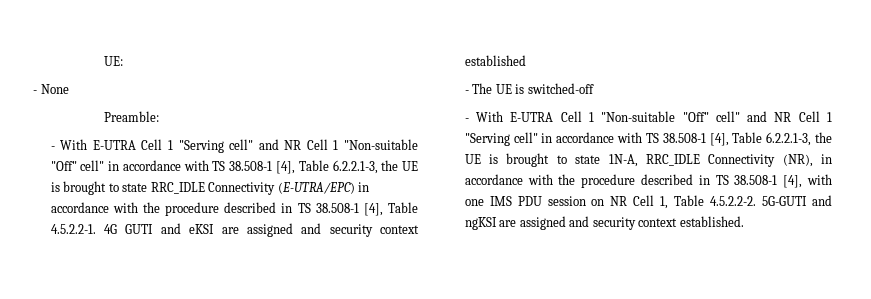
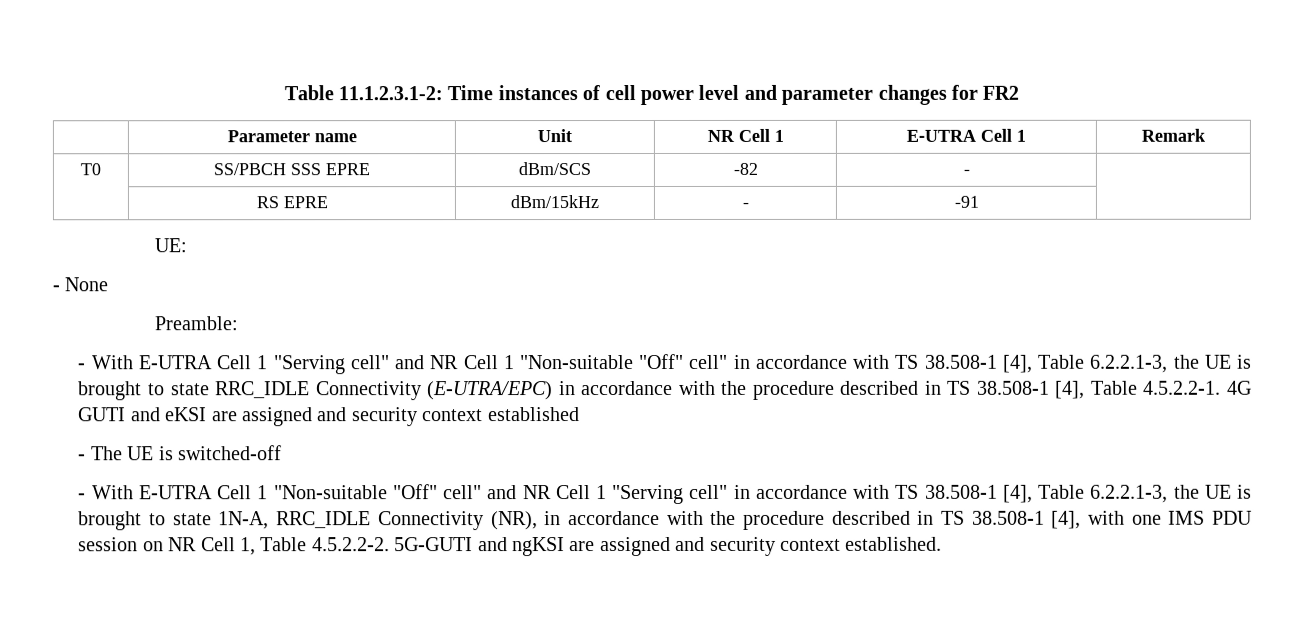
(103, 61) none -> [283,84,1020,106] [226,130,357,143] [537,129,572,143] [706,128,784,142] [906,128,1026,142] [1141,128,1205,142] [80,163,101,176] [213,163,370,176] [518,162,591,176] [732,162,758,175] [962,169,970,175] [255,196,328,209] [510,195,599,209] [741,202,749,208] [953,195,979,208] Table 11.1.2.3.1-2: Time instances of cell power level and parameter changes for FR2 // | Parameter name | Unit | NR Cell 1 | E-UTRA Cell 1 | Remark // T0 | SS/PBCH SSS EPRE | dBm/SCS | -82 | - | // | RS EPRE | dBm/15kHz | - | -91 | //

